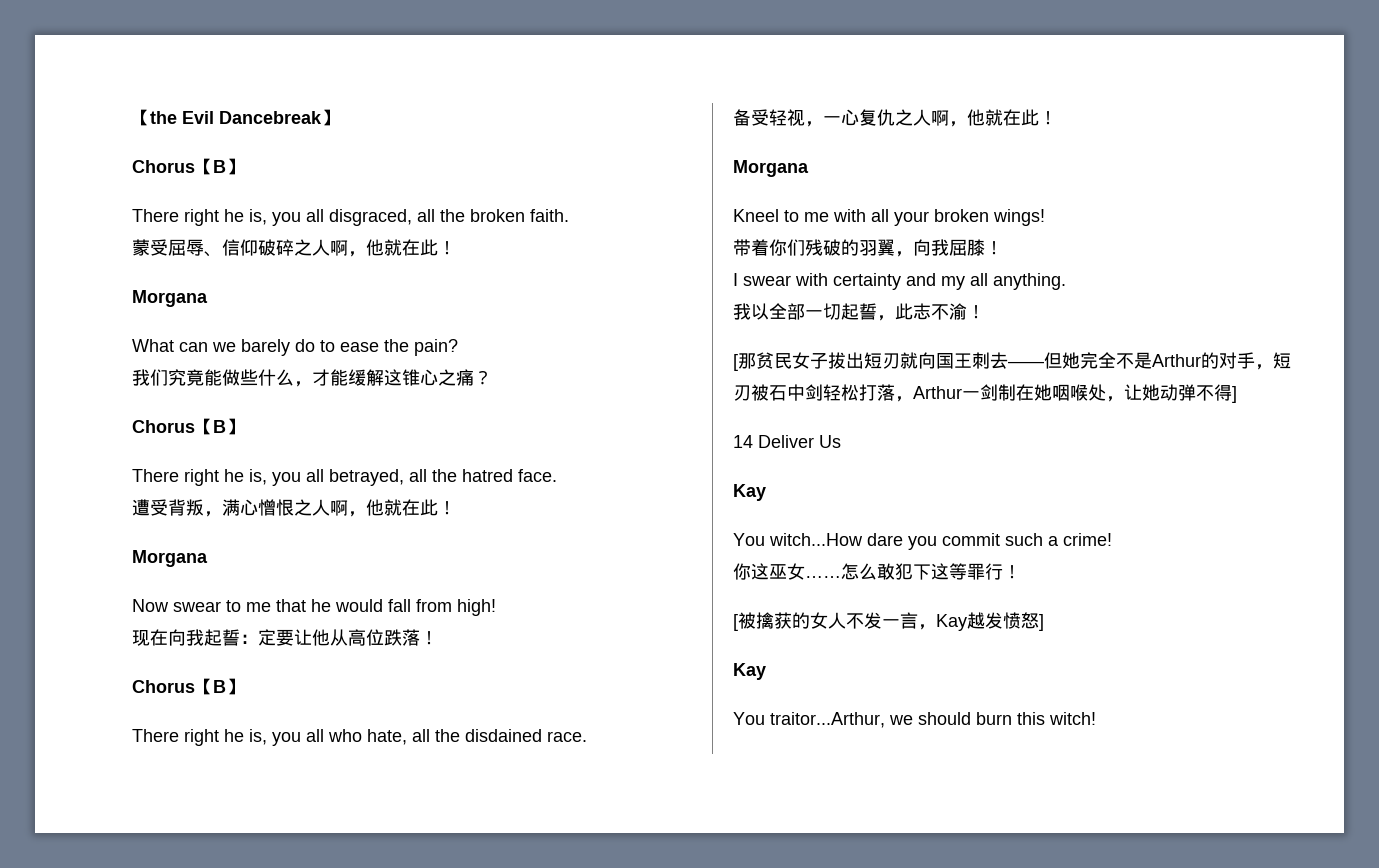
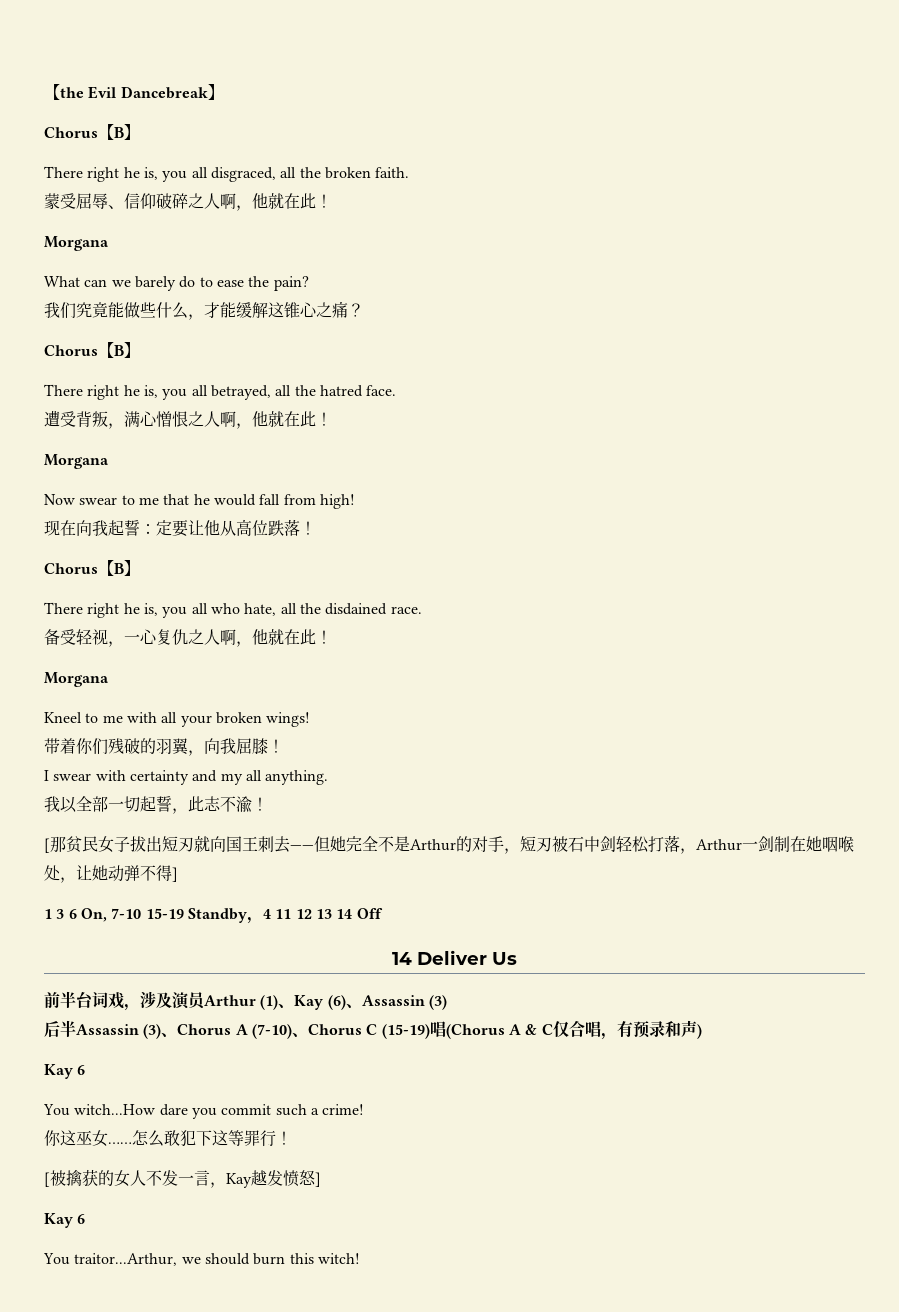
[733,435,841,448] [733,484,766,501] 14 Deliver Us // Kay -> [44,908,383,924] [392,950,517,965] [44,991,447,1011] [44,1020,702,1040] [44,1064,86,1079] 1 3 6 On, 7-10 15-19 Standby，4 11 12 13 14 Off // 14 Deliver Us // 前半台词戏，涉及演员Arthur (1)、Kay (6)、Assassin (3) // 后半Assassin (3)、Chorus A (7-10)、Chorus C (15-19)唱(Chorus A & C仅合唱，有预录和声) // Kay 6
(766, 671) none -> [77,1214,86,1224] 6

